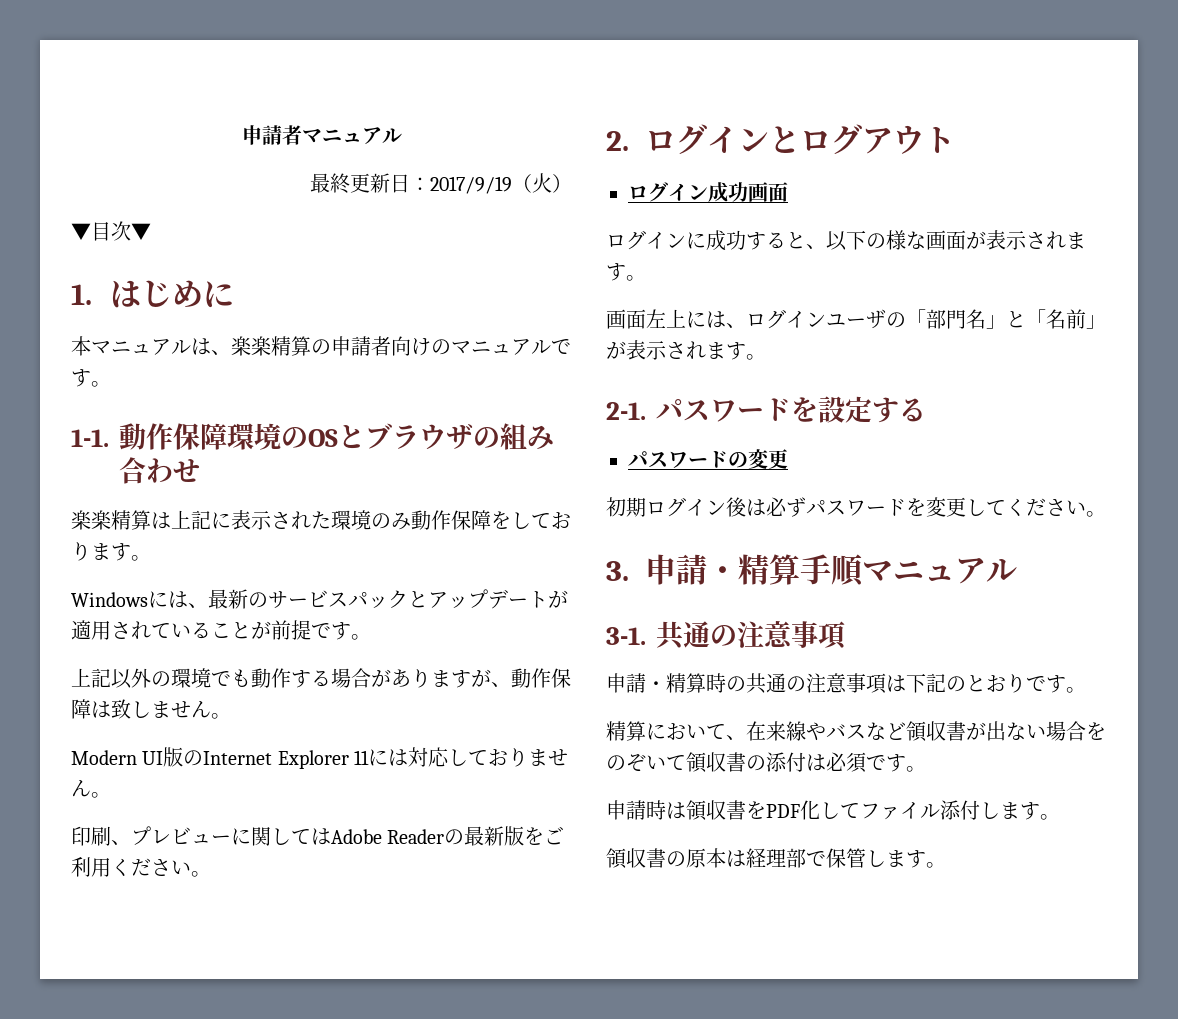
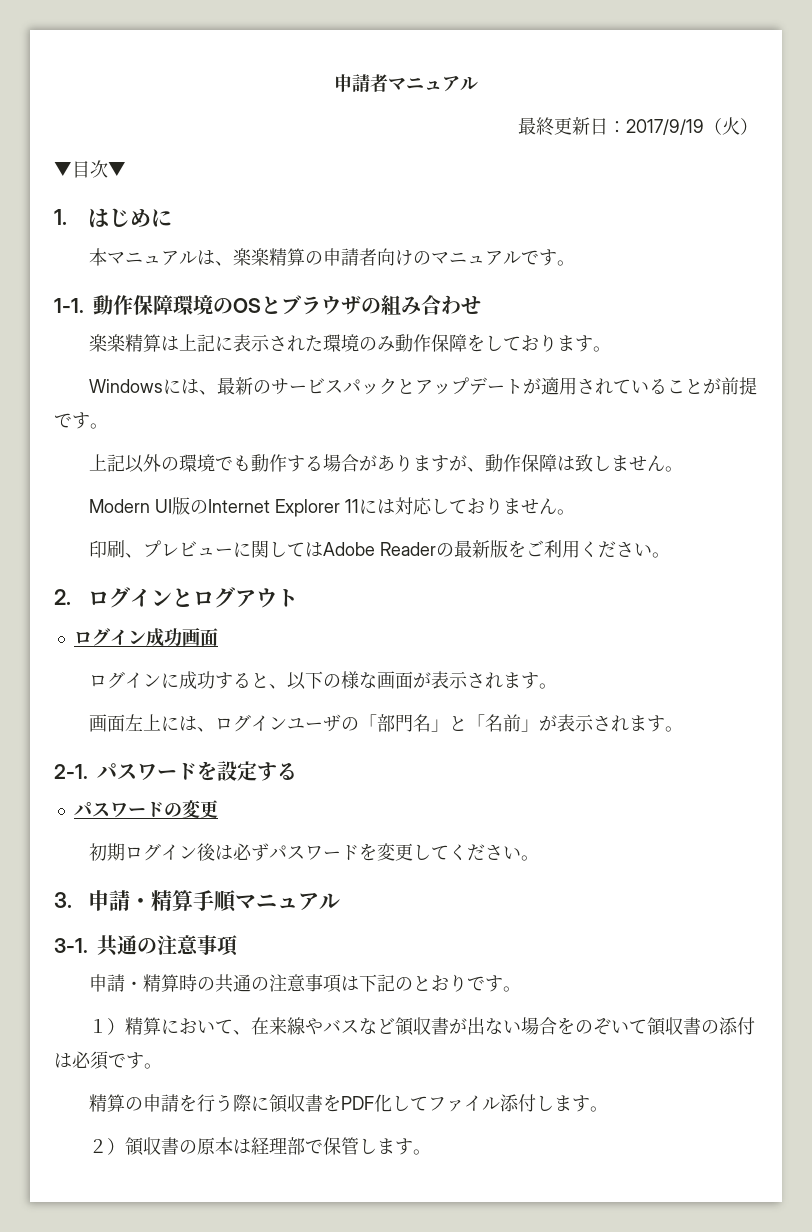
(1086, 690) none -> [89,1018,126,1035] １）
[606,800,686,820] 申請時は -> [89,1094,270,1112] 精算の申請を行う際に
(1060, 817) none -> [89,1138,126,1155] ２）

